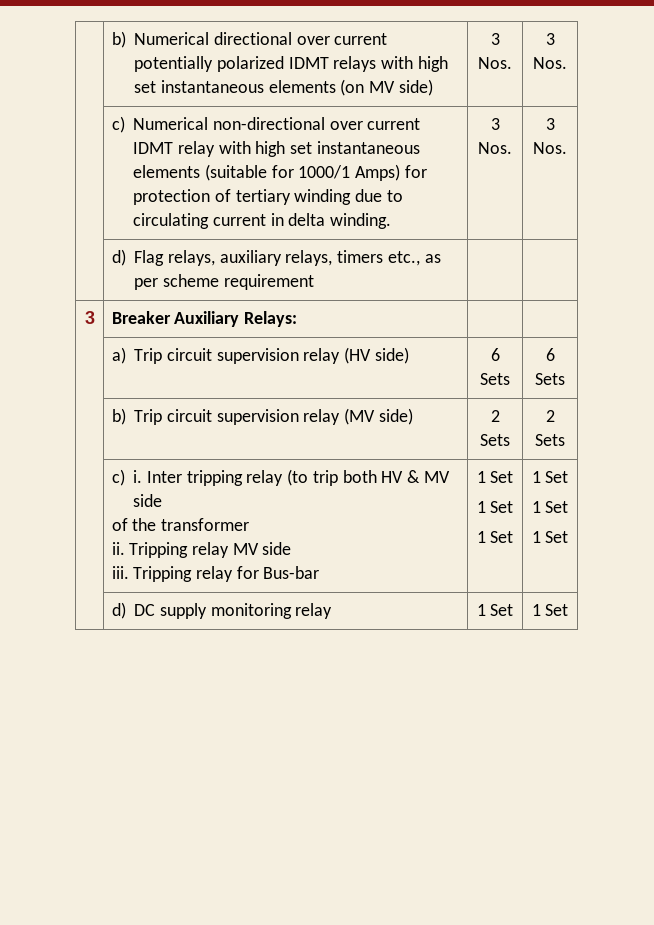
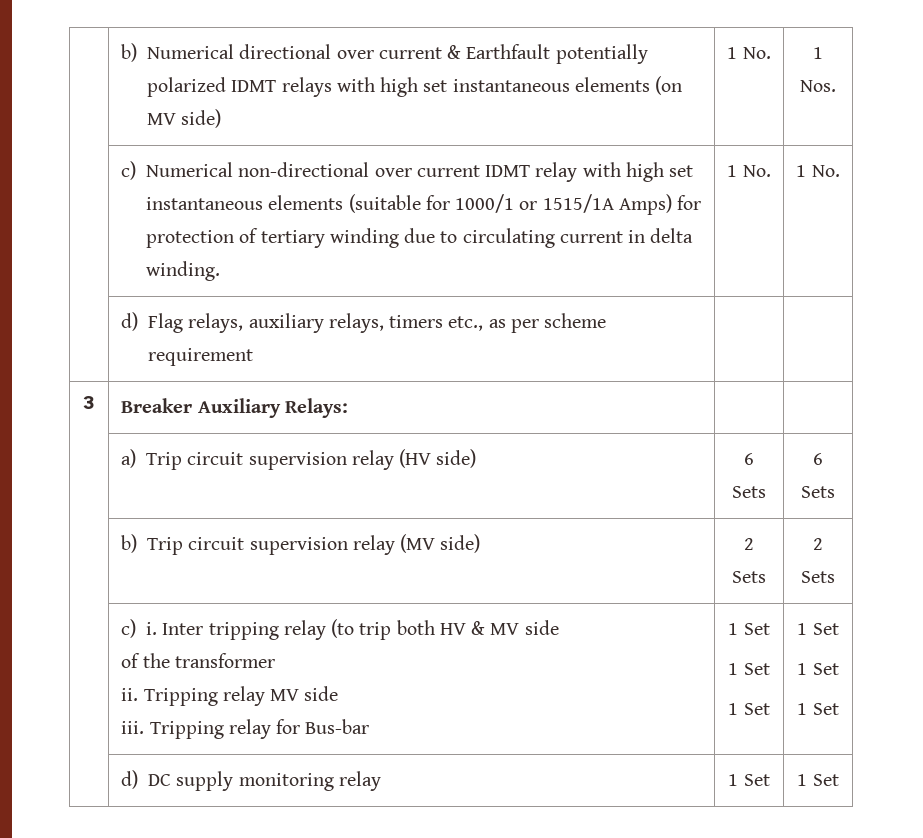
(388, 39) none -> [447,44,551,59] & Earthfault
[490,33,500,45] [478,57,512,69] [545,33,555,45] 3 Nos. | 3 -> [727,47,771,59] [813,47,823,59] 1 No. | 1
(351, 172) none -> [519,194,614,213] or 1515/1A
[490,118,500,130] [478,142,512,154] [545,118,555,130] [533,142,567,154] 3 Nos. | 3 Nos. -> [727,165,771,177] [796,165,840,177] 1 No. | 1 No.

